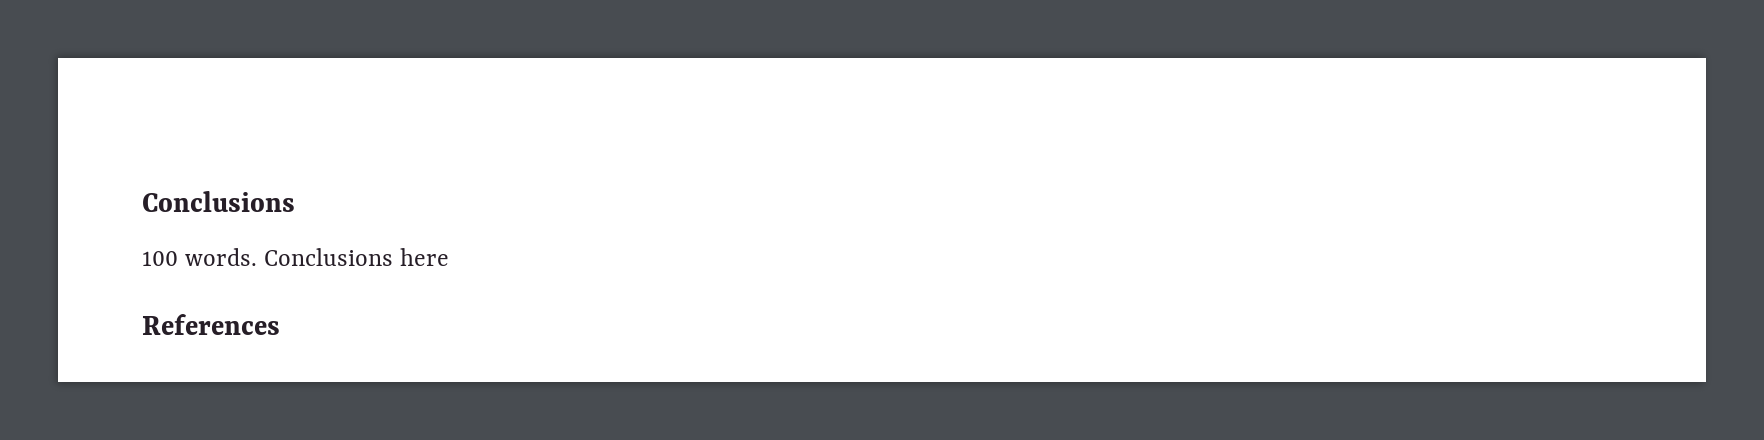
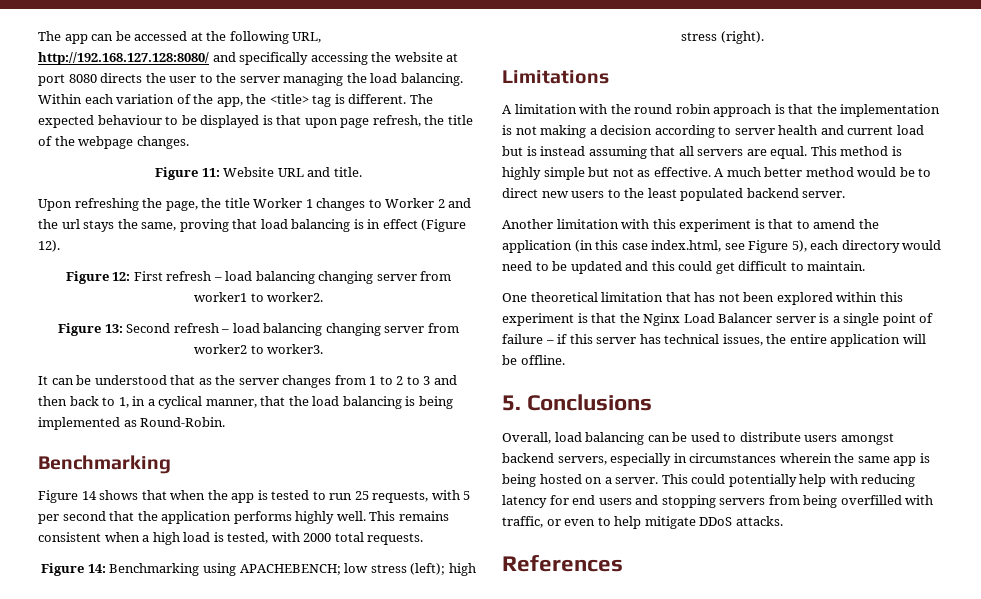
[142,191,295,212] [142,248,450,266] Conclusions // 100 words. Conclusions here -> [38,31,322,44] [38,52,459,65] [38,73,463,86] [38,94,433,107] [38,115,473,128] [38,136,189,149] [155,167,362,180] [38,198,472,211] [38,219,467,232] [38,240,60,252] [65,271,452,284] [193,292,324,302] [58,323,459,336] [193,344,324,354] [38,375,457,388] [38,396,453,409] [38,417,226,430] [38,455,171,474] [38,490,471,503] [38,511,449,524] [38,532,424,545] [41,563,476,576] [681,31,764,44] [502,70,609,84] [502,104,941,117] [502,125,924,138] [502,146,902,159] [502,167,932,180] [502,188,846,201] [502,219,879,232] [502,240,942,253] [502,261,866,274] [502,292,903,305] [502,313,934,326] [502,334,926,347] [502,355,565,365] [502,394,653,411] [502,432,894,445] [502,453,930,466] [502,474,916,487] [502,495,934,508] [502,516,783,529] The app can be accessed at the following URL, http://192.168.127.128:8080/ and specifically accessing the website at port 8080 directs the user to the server managing the load balancing. Within each variation of the app, the <title> tag is different. The expected behaviour to be displayed is that upon page refresh, the title of the webpage changes. // Figure 11: Website URL and title. // Upon refreshing the page, the title Worker 1 changes to Worker 2 and the url stays the same, proving that load balancing is in effect (Figure 12). // Figure 12: First refresh – load balancing changing server from worker1 to worker2. // Figure 13: Second refresh – load balancing changing server from worker2 to worker3. // It can be understood that as the server changes from 1 to 2 to 3 and then back to 1, in a cyclical manner, that the load balancing is being implemented as Round-Robin. // Benchmarking // Figure 14 shows that when the app is tested to run 25 requests, with 5 per second that the application performs highly well. This remains consistent when a high load is tested, with 2000 total requests. // Figure 14: Benchmarking using APACHEBENCH; low stress (left); high stress (right). // Limitations // A limitation with the round robin approach is that the implementation is not making a decision according to server health and current load but is instead assuming that all servers are equal. This method is highly simple but not as effective. A much better method would be to direct new users to the least populated backend server. // Another limitation with this experiment is that to amend the application (in this case index.html, see Figure 5), each directory would need to be updated and this could get difficult to maintain. // One theoretical limitation that has not been explored within this experiment is that the Nginx Load Balancer server is a single point of failure – if this server has technical issues, the entire application will be offline. // 5. Conclusions // Overall, load balancing can be used to distribute users amongst backend servers, especially in circumstances wherein the same app is being hosted on a server. This could potentially help with reducing latency for end users and stopping servers from being overfilled with traffic, or even to help mitigate DDoS attacks.

